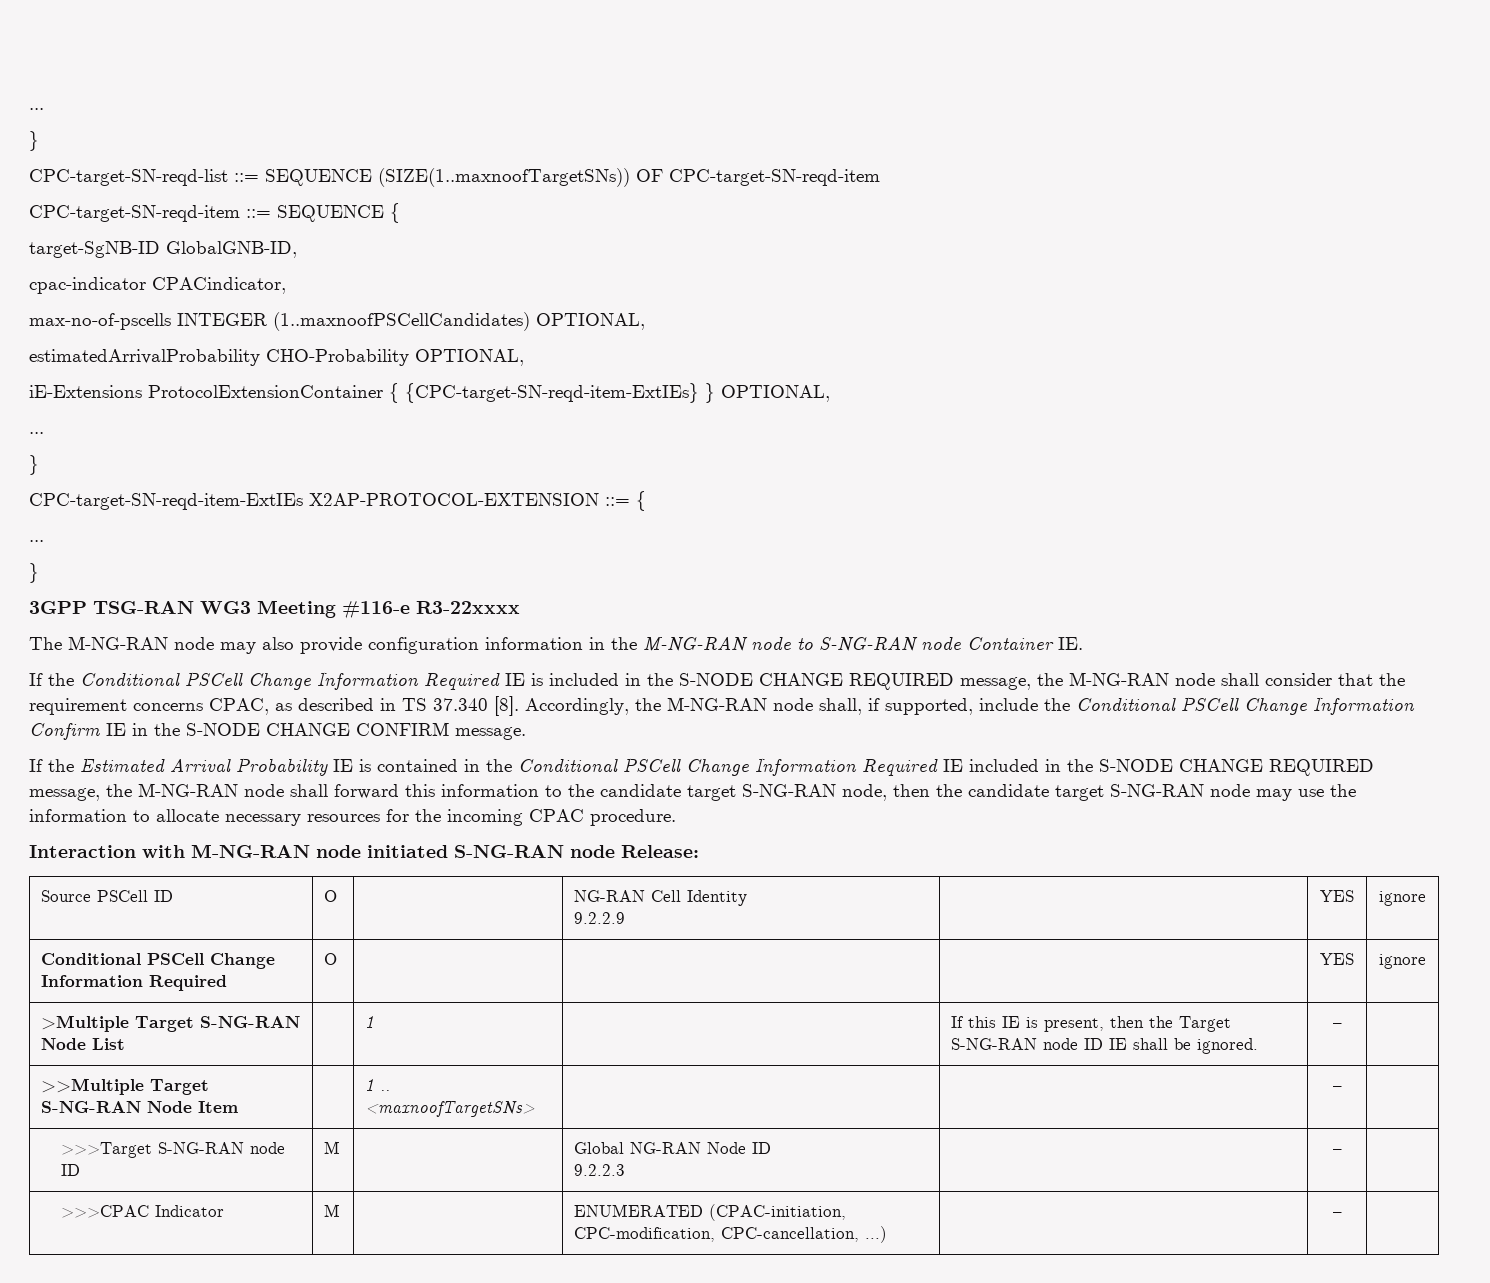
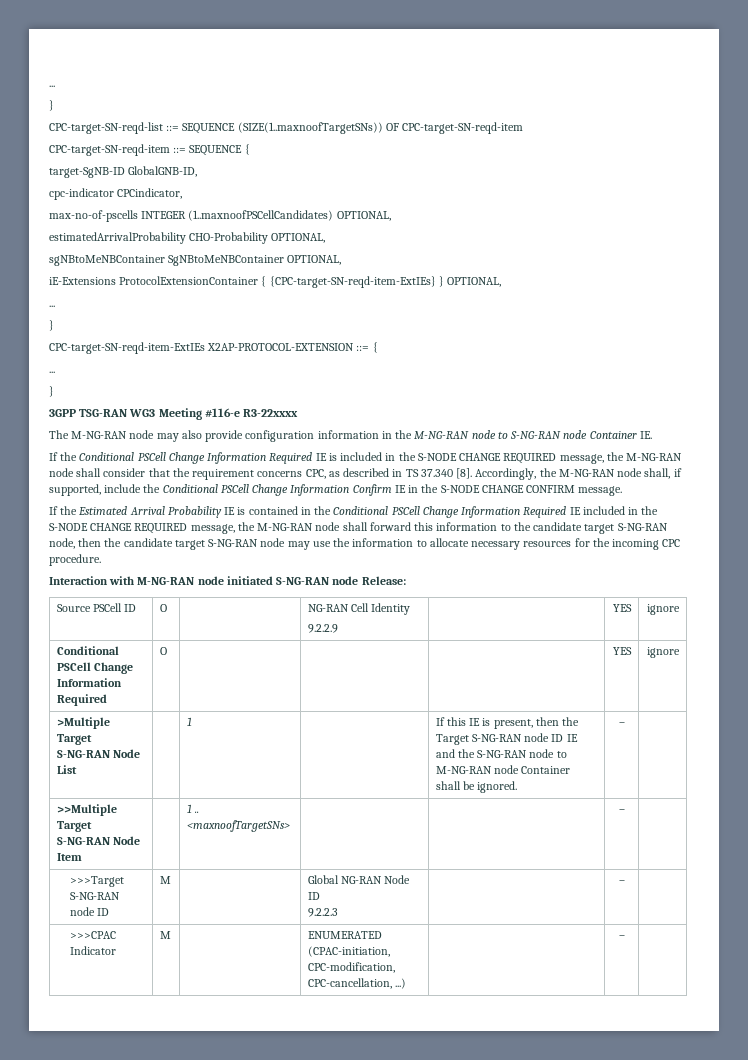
[29,277,286,294] cpac-indicator CPACindicator, -> [49,188,183,200] cpc-indicator CPCindicator,
(524, 357) none -> [49,255,342,266] // sgNBtoMeNBContainer SgNBtoMeNBContainer OPTIONAL,
[209,698,269,715] CPAC, -> [305,469,326,479] CPC,
[529,809,584,822] CPAC -> [662,539,681,547] CPC
(1127, 1044) none -> [435,749,567,758] [435,765,571,774] and the S-NG-RAN node to M-NG-RAN node Container

